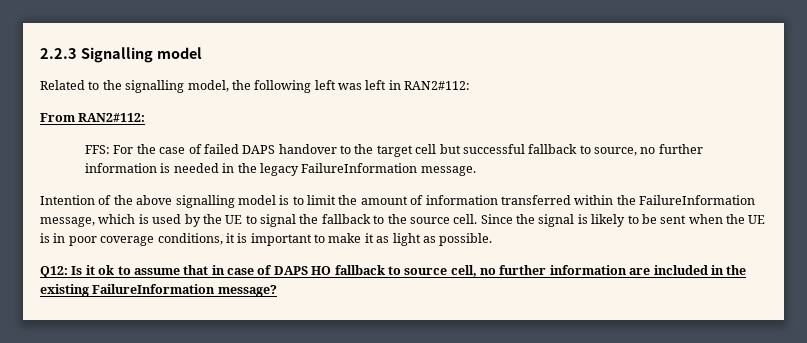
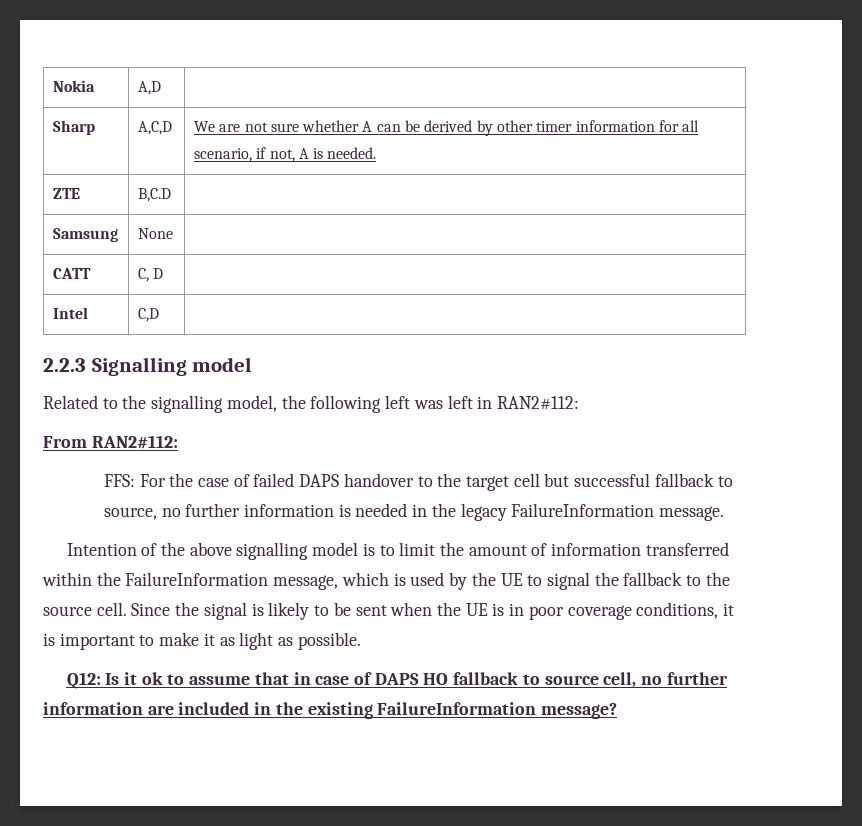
(40, 53) none -> [52,80,95,92] [137,81,161,95] [52,120,95,135] [137,121,172,135] [193,120,700,136] [193,147,377,162] [52,188,80,199] [137,188,171,202] [52,228,118,242] [137,228,173,239] [52,268,91,279] [137,268,164,282] [52,307,88,319] [137,308,159,322] Nokia | A,D | // Sharp | A,C,D | We are not sure whether A can be derived by other timer information for all scenario, if not, A is needed. // ZTE | B,C.D | // Samsung | None | // CATT | C, D | // Intel | C,D | //

